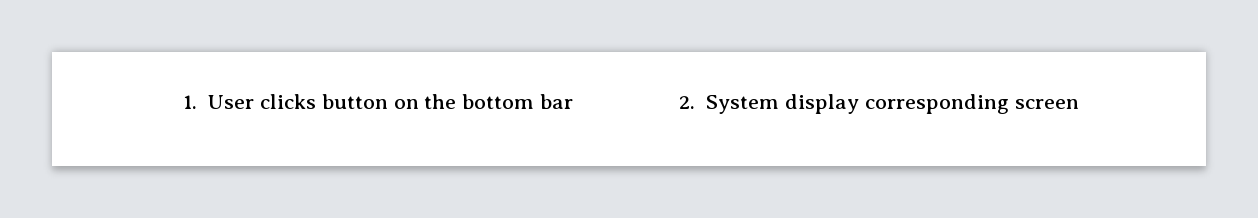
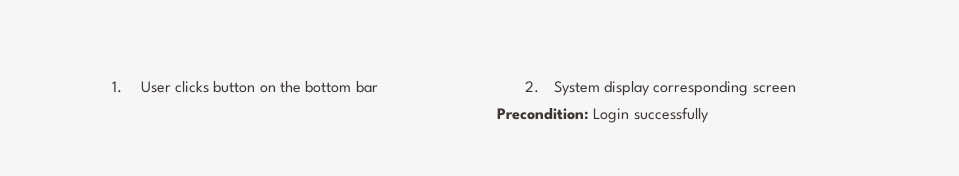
(1079, 104) none -> [497,107,709,123] // Precondition: Login successfully

